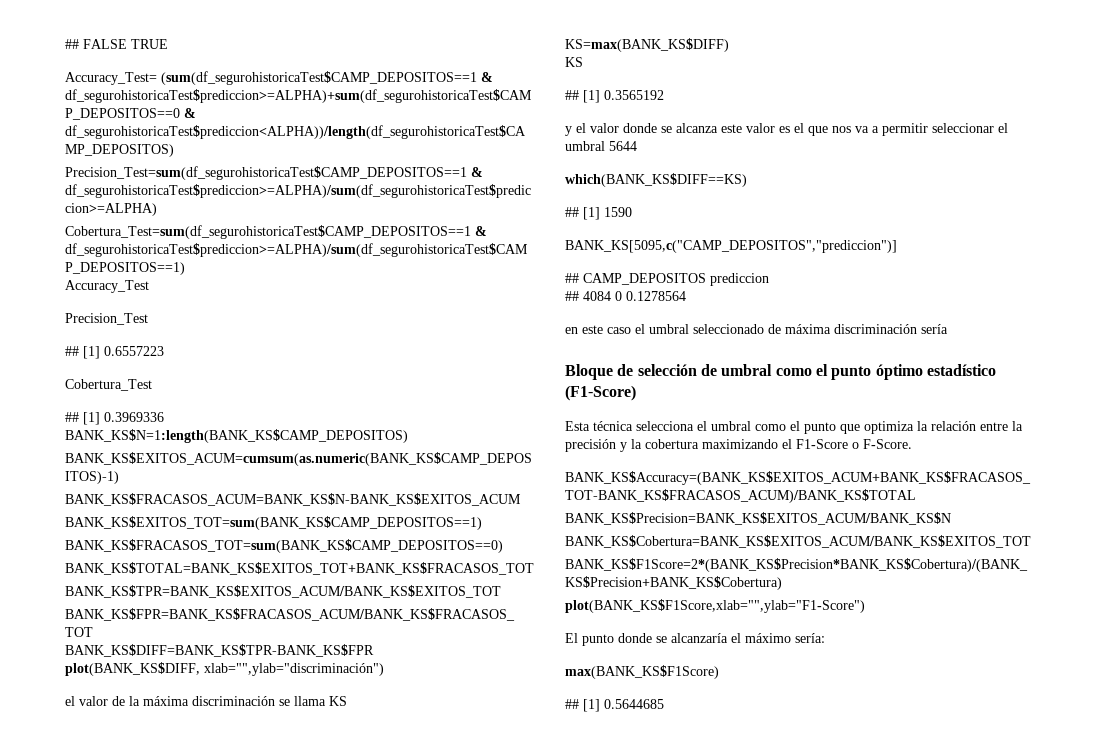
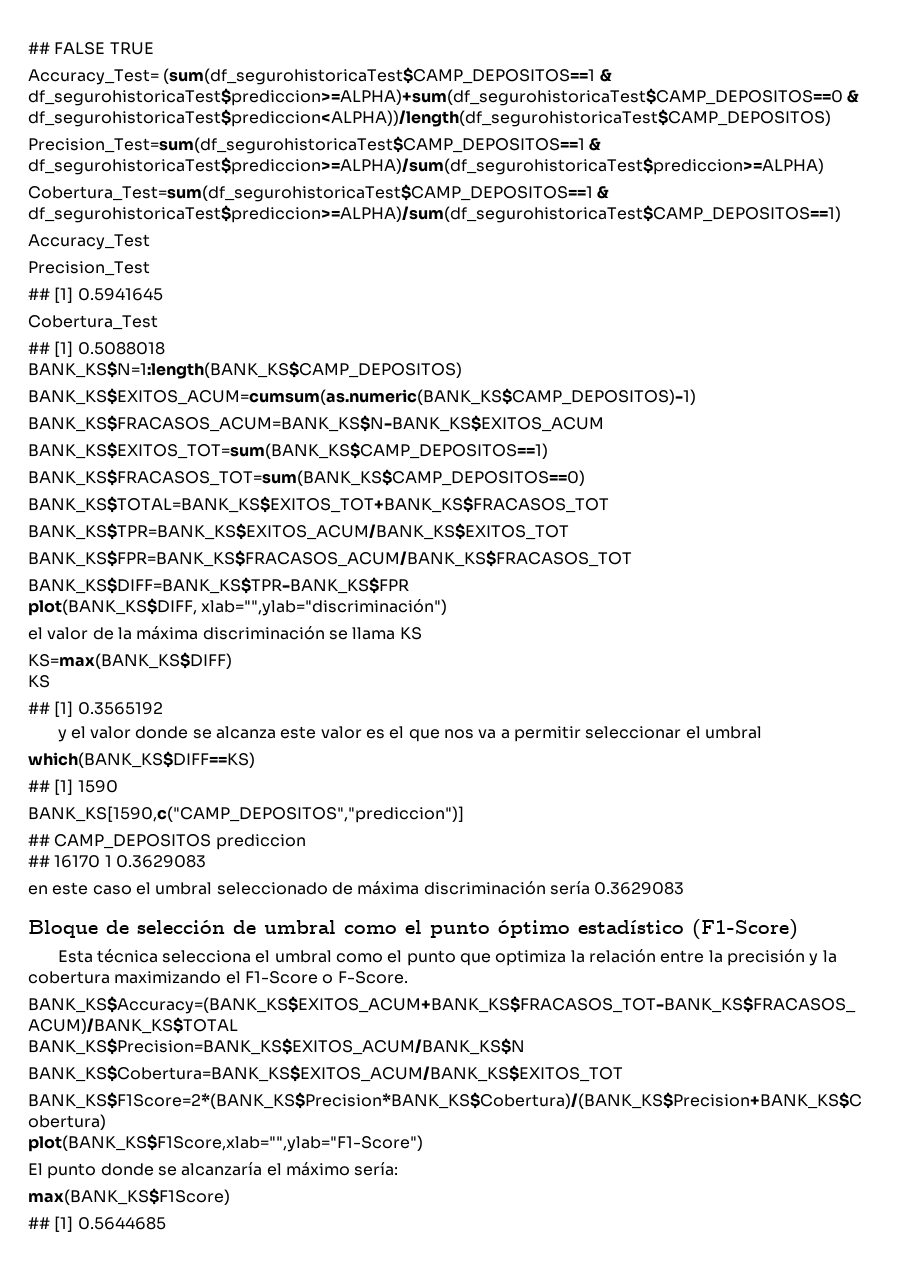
[104,346,164,356] 0.6557223 -> [77,288,163,301] 0.5941645
[104,412,164,422] 0.3969336 -> [77,342,165,355] 0.5088018
[609,141,637,151] 5644 -> (762, 732) none
[565,240,897,253] BANK_KS[5095,c("CAMP_DEPOSITOS","prediccion")] -> [28,806,464,823] BANK_KS[1590,c("CAMP_DEPOSITOS","prediccion")]
[583,291,686,301] 4084 0 0.1278564 -> [54,855,206,868] 16170 1 0.3629083
(948, 329) none -> [594,882,685,895] 0.3629083

